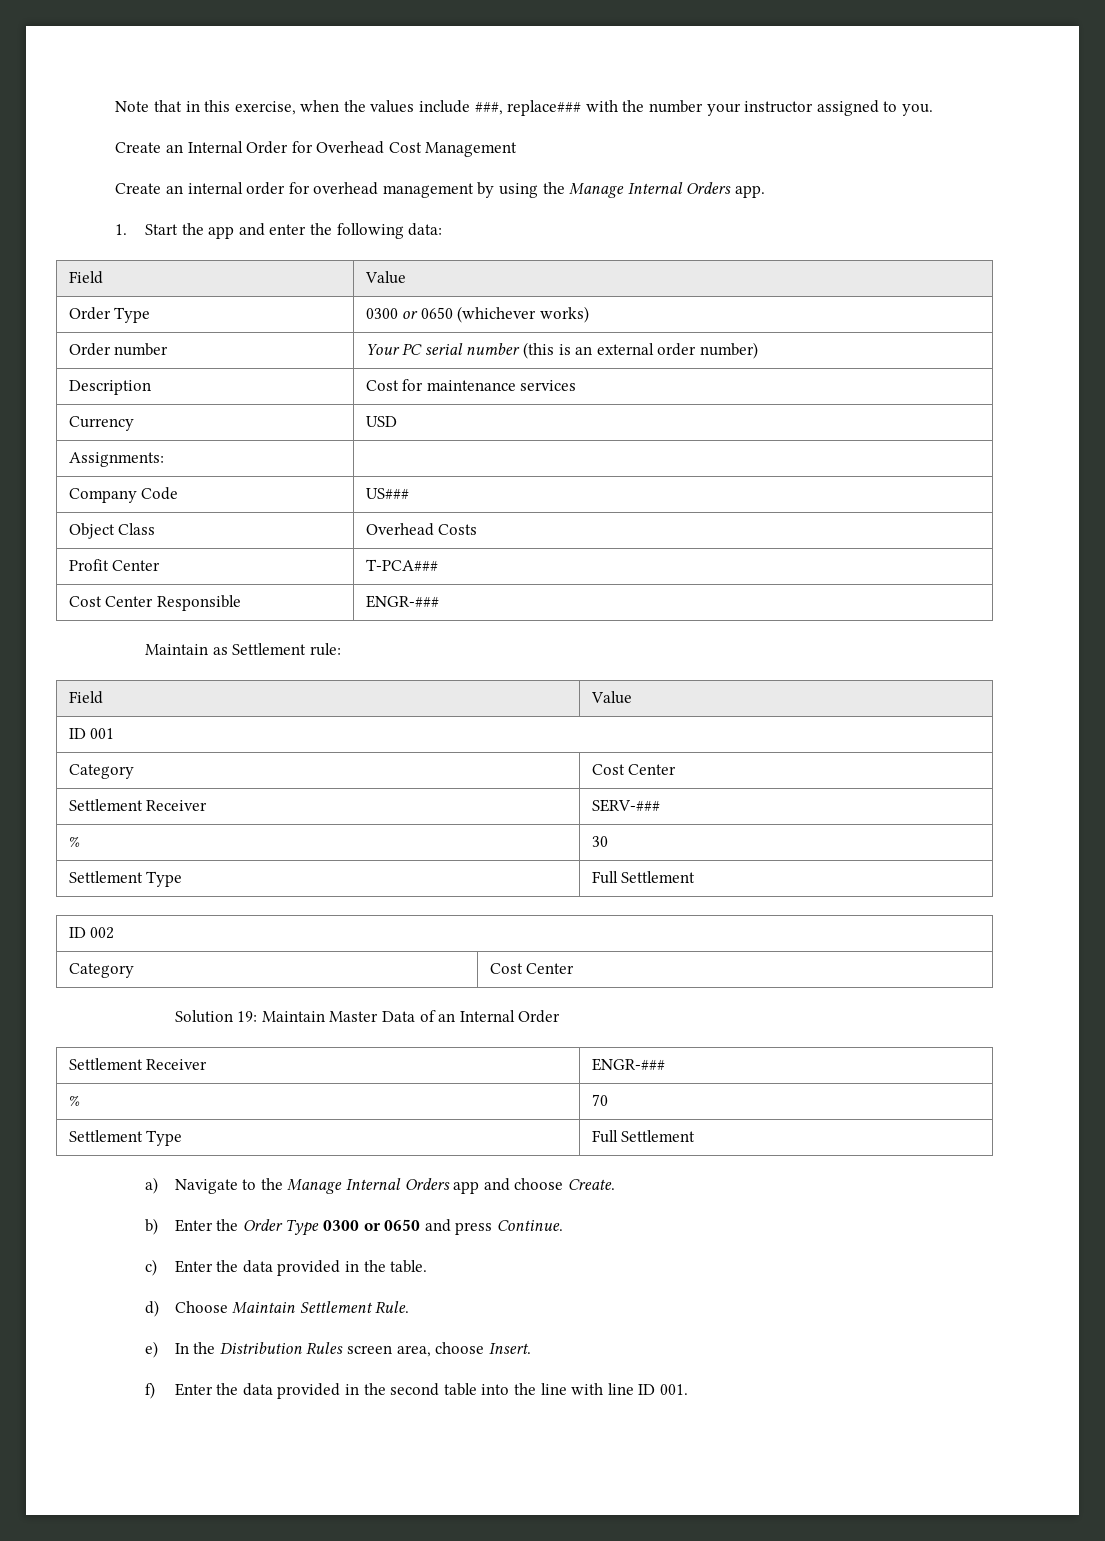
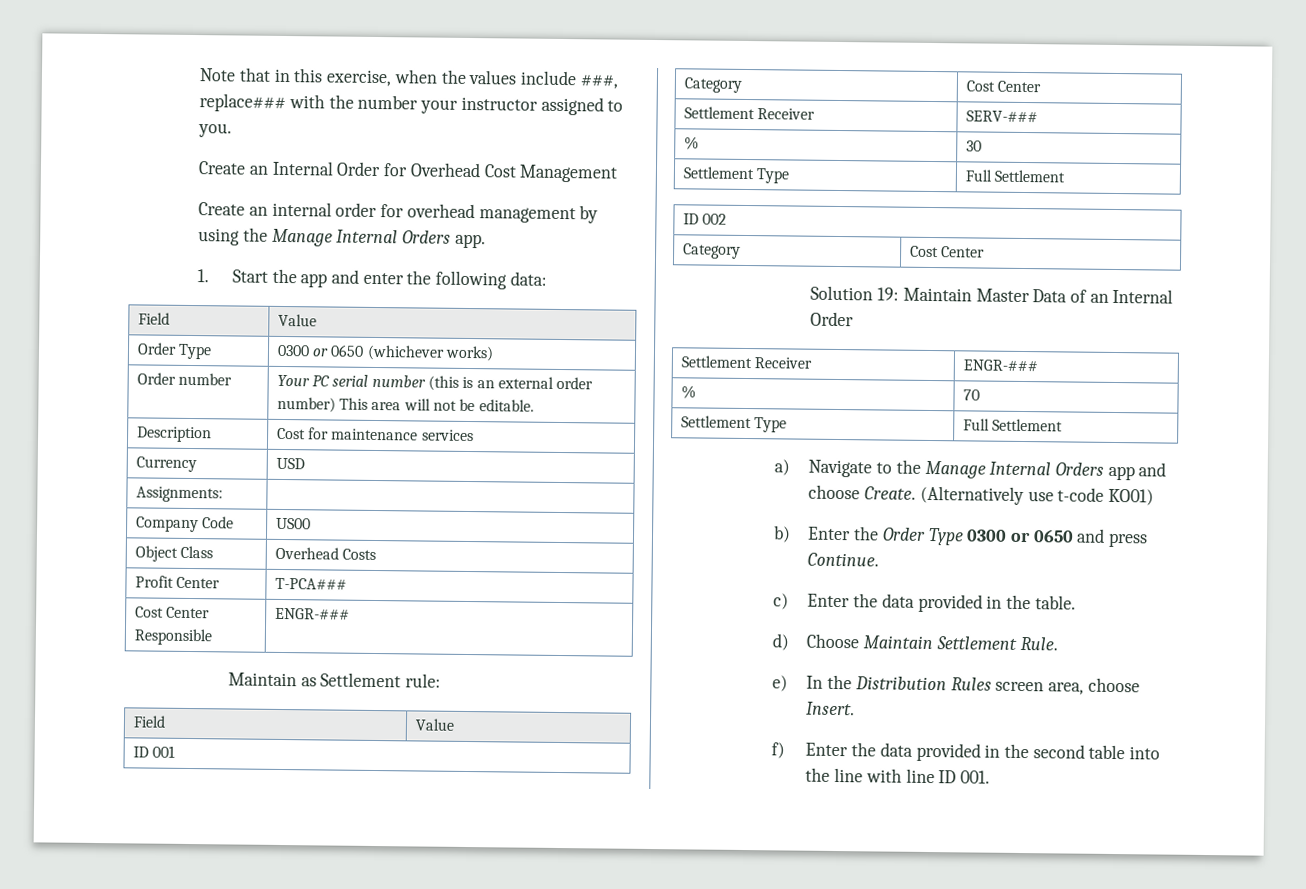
(758, 350) none -> [339,397,534,412] This area will not be editable.
[365,488,409,499] US### -> [275,517,311,530] US00
(615, 1184) none -> [919,485,1155,506] (Alternatively use t-code KO01)

